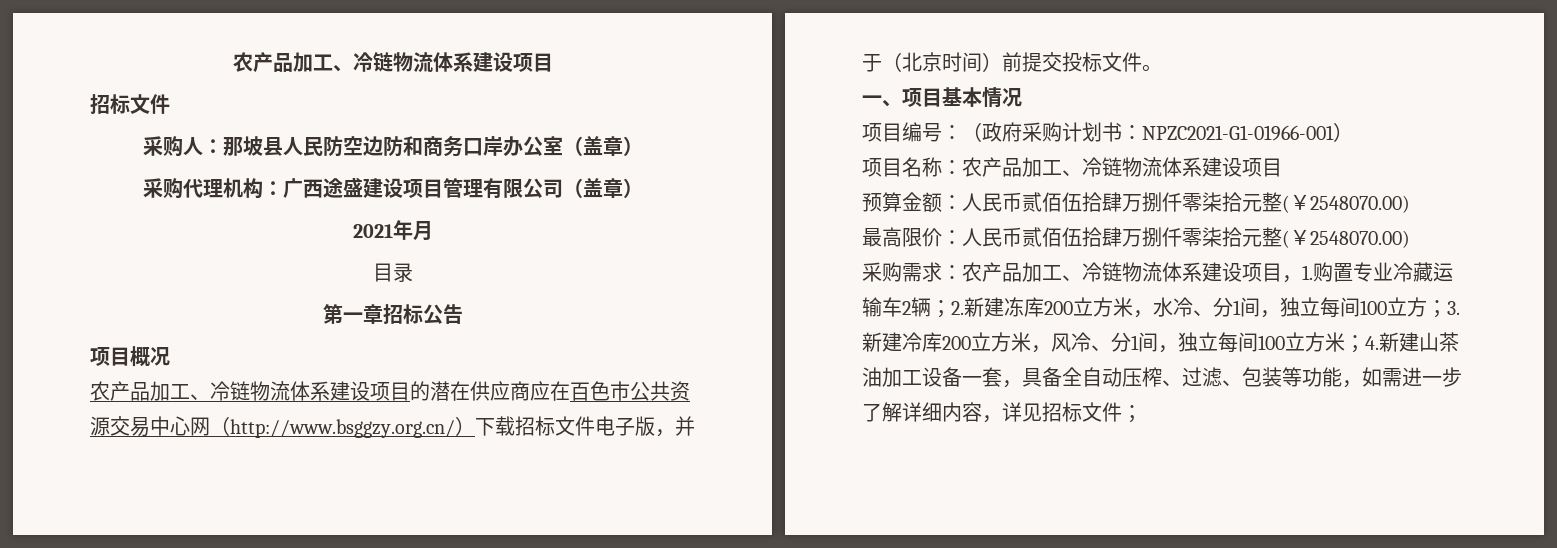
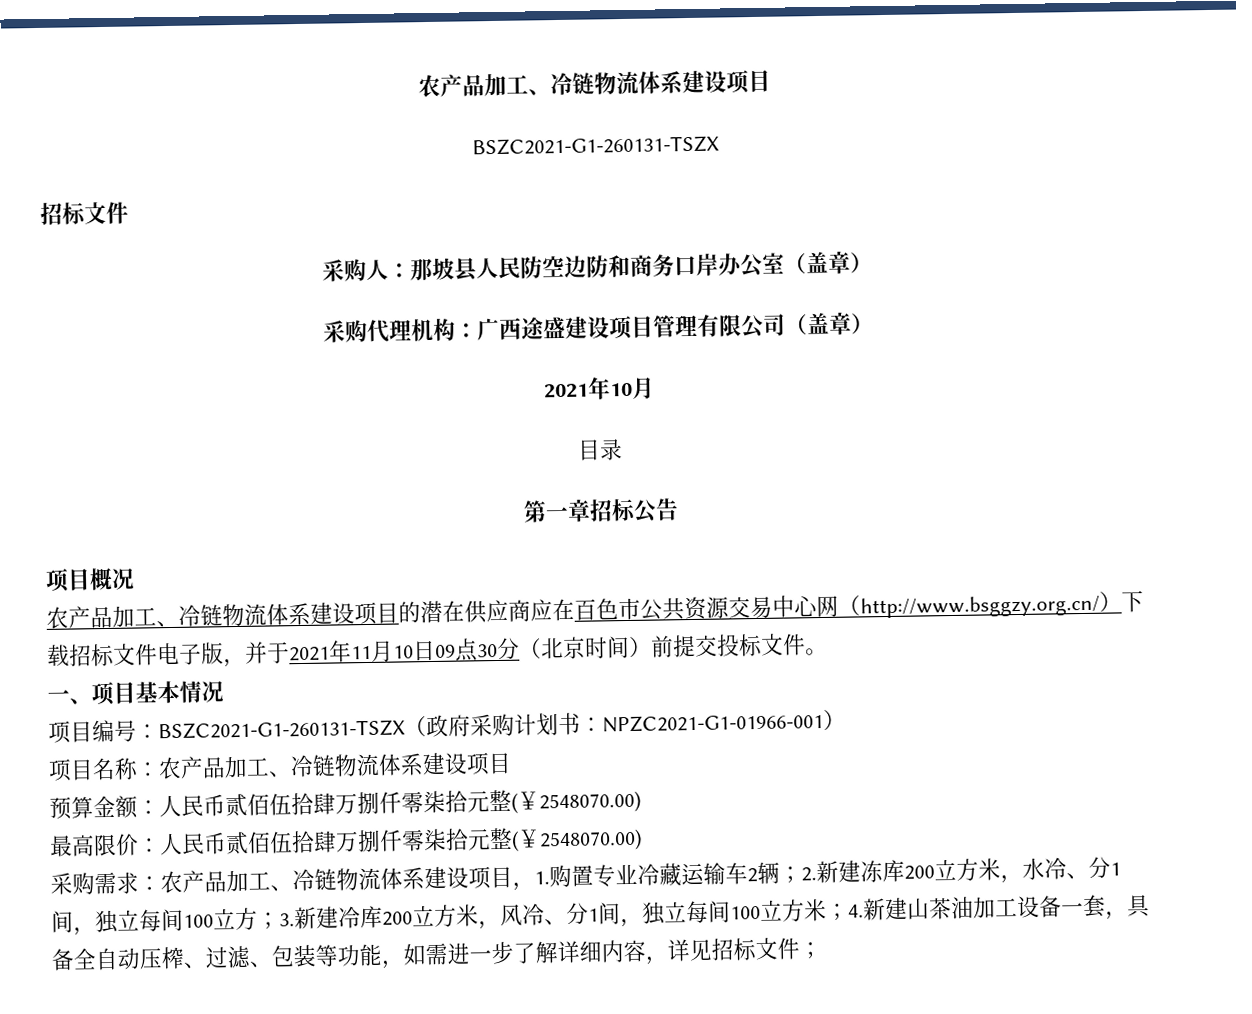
[232,52,553,73] 农产品加工、冷链物流体系建设项目 -> [416,69,771,99] [471,135,720,156] 农产品加工、冷链物流体系建设项目 // BSZC2021-G1-260131-TSZX
(413, 230) none -> [609,382,633,397] 10
(882, 63) none -> [289,637,520,663] 2021年11月10日09点30分
(962, 132) none -> [158,719,406,740] BSZC2021-G1-260131-TSZX

